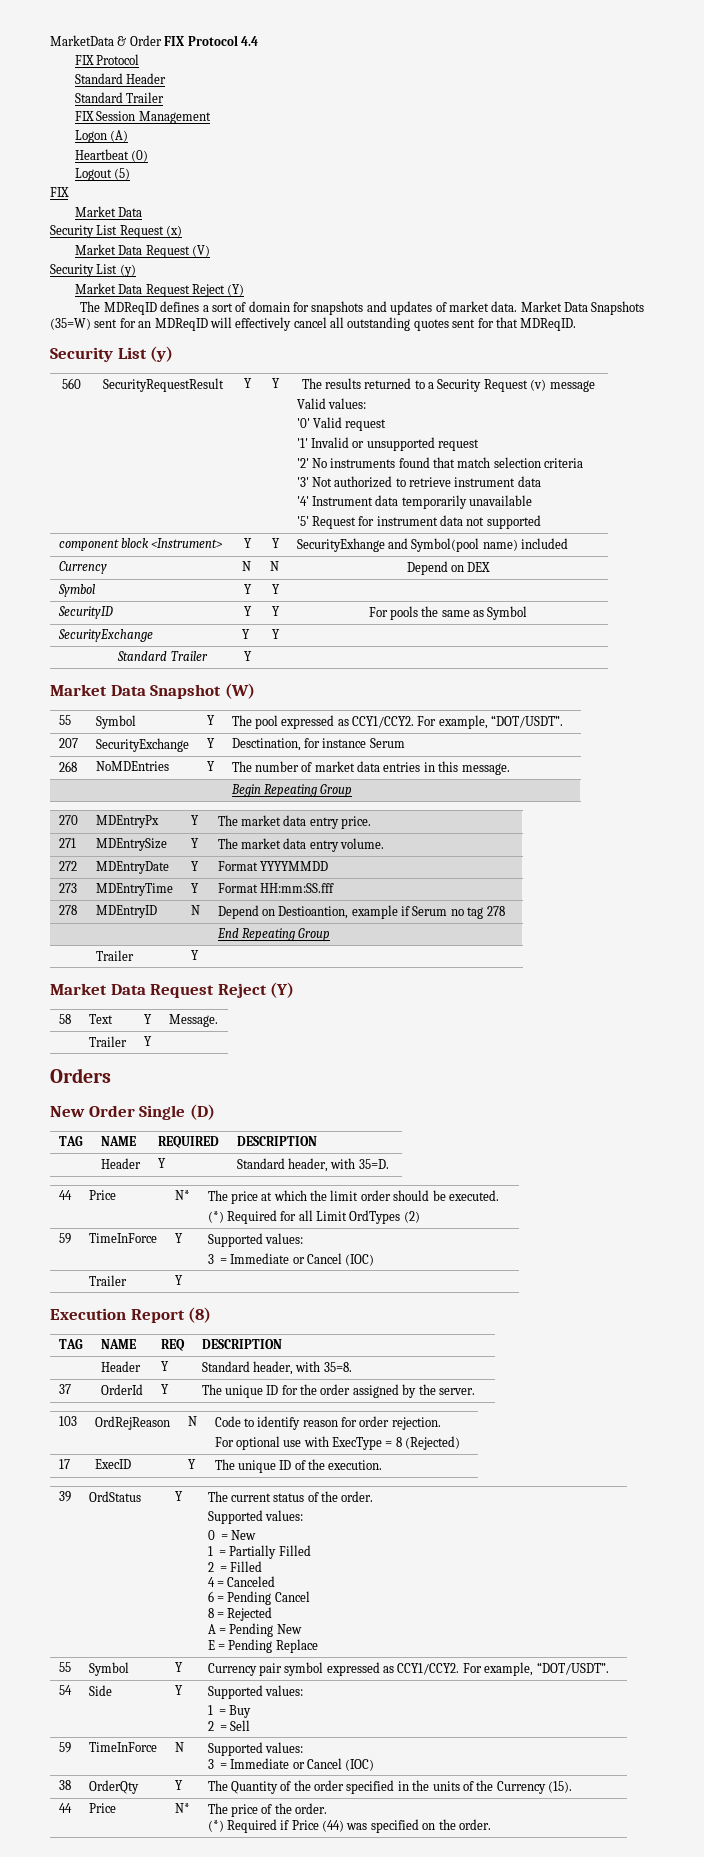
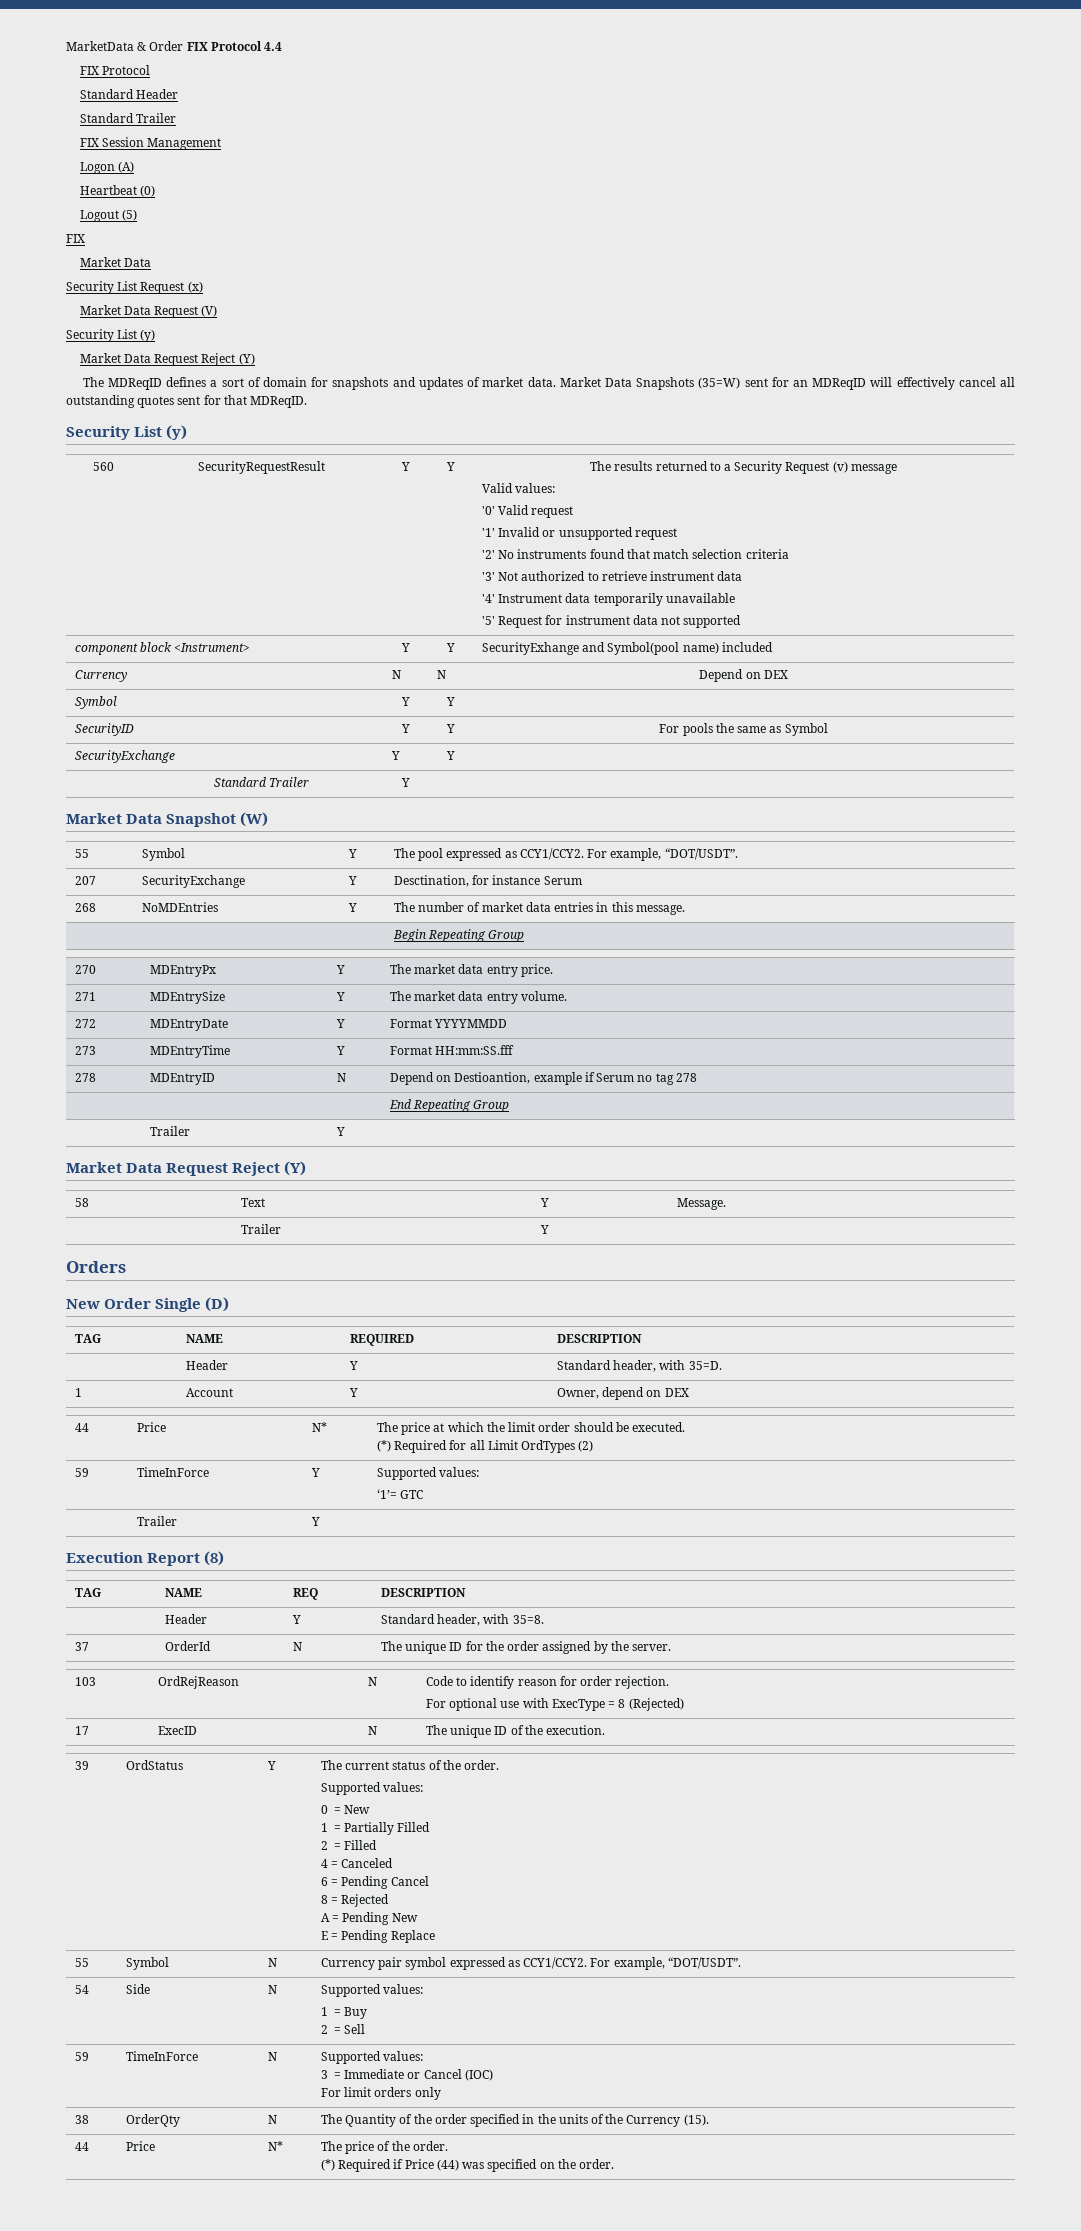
(389, 1164) none -> [74,1388,82,1397] [185,1388,233,1397] [348,1388,358,1397] [556,1387,689,1400] // 1 | Account | Y | Owner, depend on DEX
[207,1253,375,1266] 3 = Immediate or Cancel (IOC) -> [376,1489,424,1499] ‘1’= GTC
[160,1384,169,1394] Y -> [292,1642,302,1651] N
[187,1459,196,1469] Y -> [367,1726,377,1735] N
[174,1662,183,1672] Y -> [267,1958,277,1967] N
[174,1685,183,1695] Y -> [267,1985,277,1994] N
(375, 1765) none -> [320,2087,441,2100] // For limit orders only
[174,1780,183,1790] Y -> [267,2115,277,2124] N

